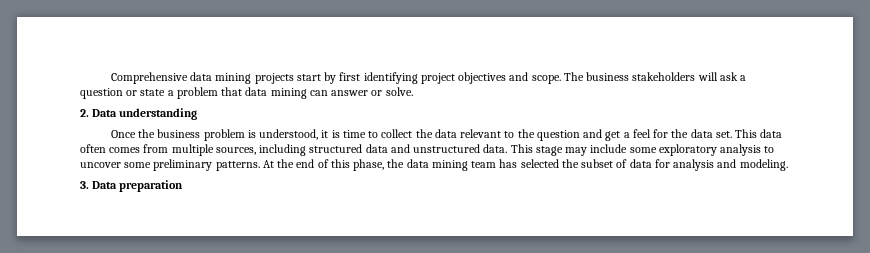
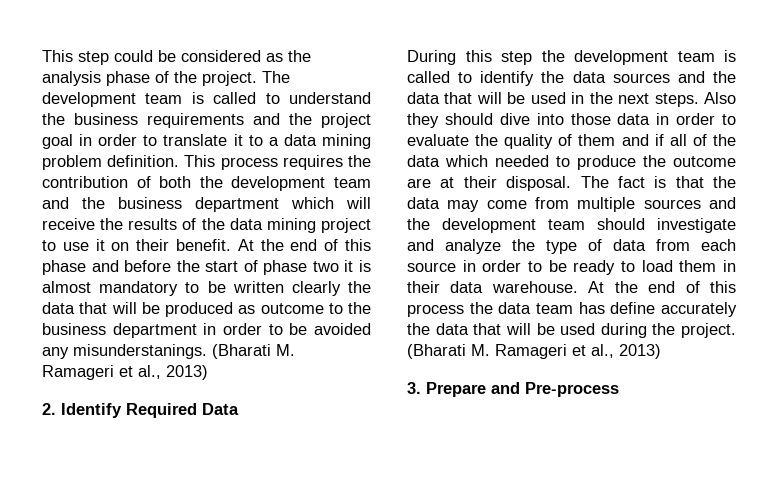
[111,72,747,84] [80,87,413,99] [80,108,198,120] [111,129,783,141] [80,144,775,156] [80,159,788,171] [80,180,184,192] Comprehensive data mining projects start by first identifying project objectives and scope. The business stakeholders will ask a question or state a problem that data mining can answer or solve. // 2. Data understanding // Once the business problem is understood, it is time to collect the data relevant to the question and get a feel for the data set. This data often comes from multiple sources, including structured data and unstructured data. This stage may include some exploratory analysis to uncover some preliminary patterns. At the end of this phase, the data mining team has selected the subset of data for analysis and modeling. // 3. Data preparation -> [42,50,311,65] [42,71,290,86] [42,92,371,107] [42,113,371,128] [42,134,371,149] [42,155,371,170] [42,176,371,191] [42,197,371,212] [42,218,371,233] [42,239,372,251] [42,260,371,275] [42,281,371,296] [42,302,371,317] [42,323,371,338] [42,344,295,359] [42,365,208,380] [42,403,239,418] [407,50,736,65] [407,71,736,86] [407,92,736,107] [407,113,736,128] [407,134,736,149] [407,155,736,170] [407,176,736,191] [407,197,736,212] [407,218,736,233] [407,239,736,254] [407,260,736,275] [407,281,736,293] [407,302,737,317] [407,323,736,338] [407,344,661,359] [407,382,619,397] This step could be considered as the analysis phase of the project. The development team is called to understand the business requirements and the project goal in order to translate it to a data mining problem definition. This process requires the contribution of both the development team and the business department which will receive the results of the data mining project to use it on their benefit. At the end of this phase and before the start of phase two it is almost mandatory to be written clearly the data that will be produced as outcome to the business department in order to be avoided any misunderstanings. (Bharati M. Ramageri et al., 2013) // 2. Identify Required Data // During this step the development team is called to identify the data sources and the data that will be used in the next steps. Also they should dive into those data in order to evaluate the quality of them and if all of the data which needed to produce the outcome are at their disposal. The fact is that the data may come from multiple sources and the development team should investigate and analyze the type of data from each source in order to be ready to load them in their data warehouse. At the end of this process the data team has define accurately the data that will be used during the project. (Bharati M. Ramageri et al., 2013) // 3. Prepare and Pre-process

